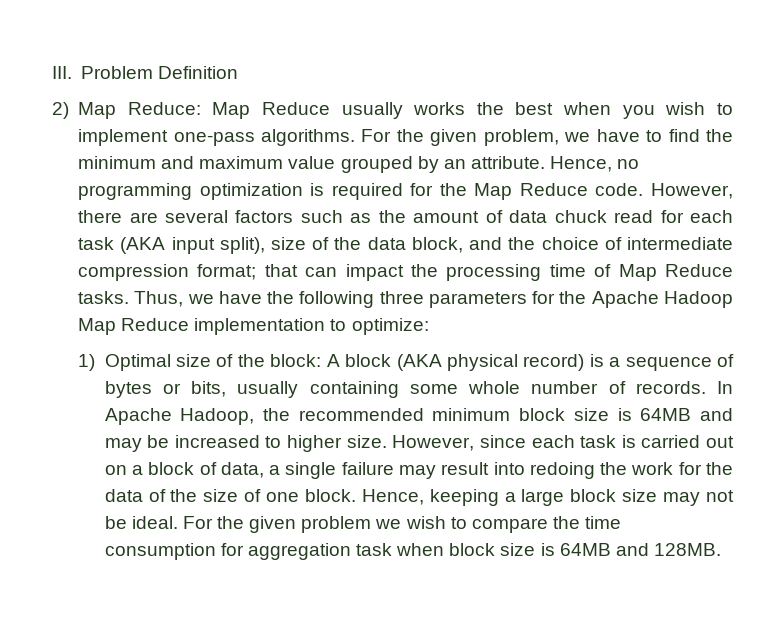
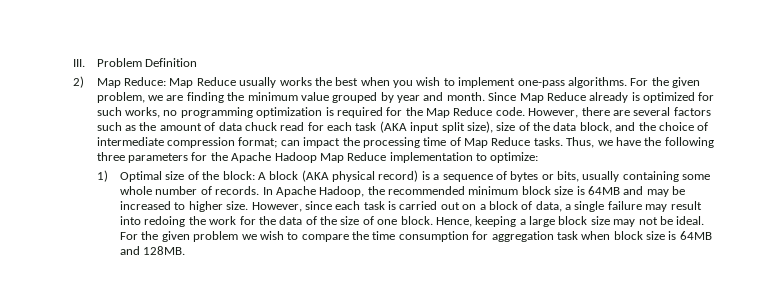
[596,129,733,142] [78,156,613,173] have to find the minimum and maximum value grouped by an attribute. Hence, -> [166,92,715,103] [96,107,161,118] are finding the minimum value grouped by year and month. Since Map Reduce already is optimized for such works,
[219,237,265,254] split), -> [441,121,493,133] split size),
[264,264,298,277] that -> (278, 142) none

